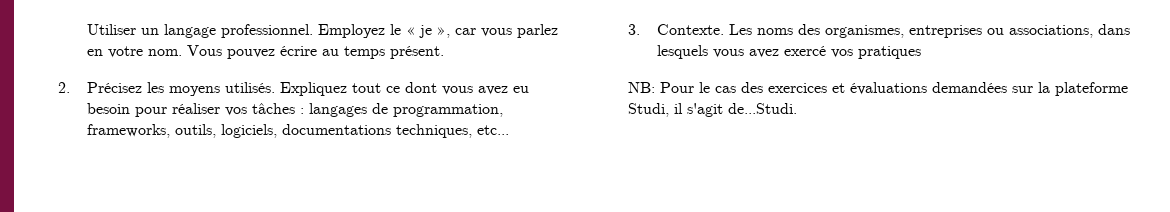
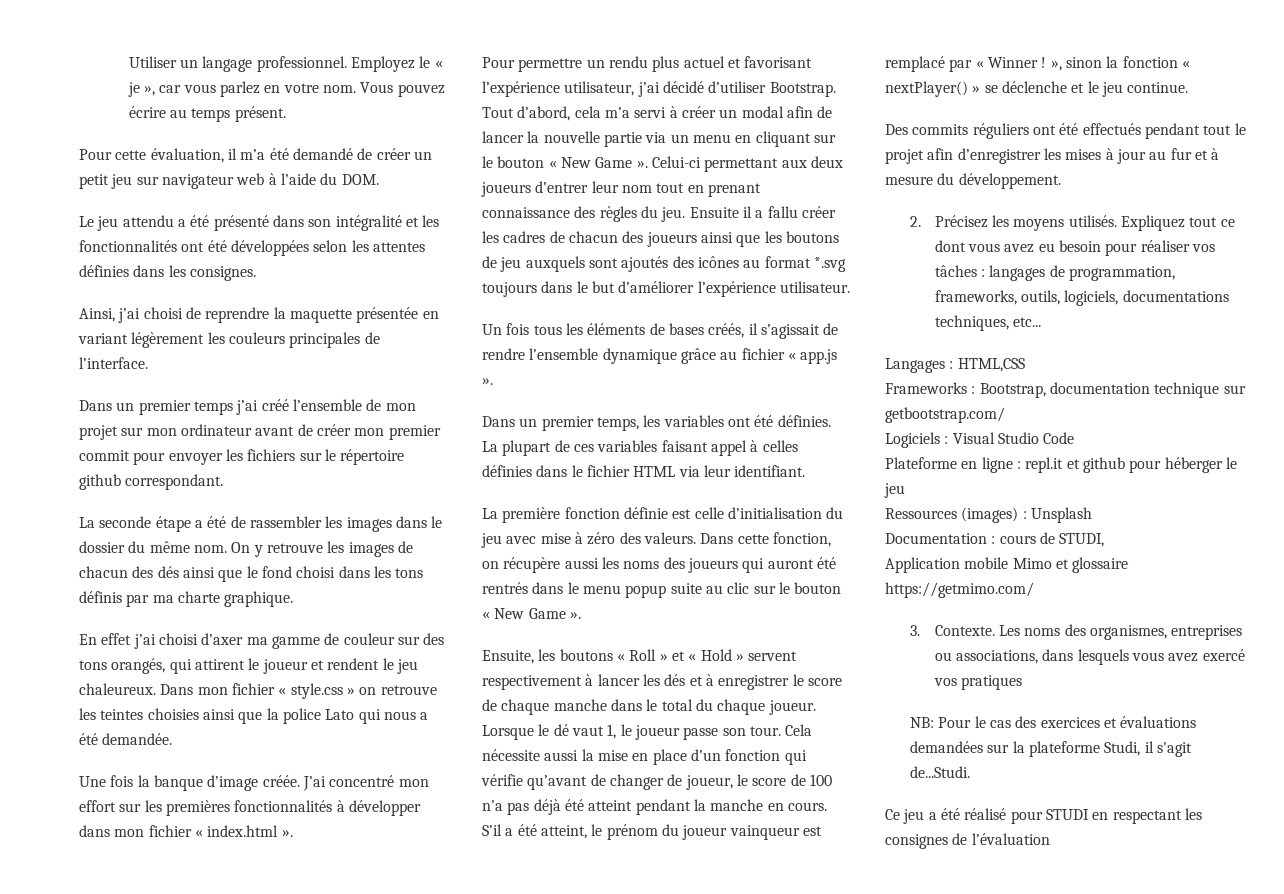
(445, 52) none -> [79,148,432,163] [79,173,379,189] [79,215,440,231] [79,240,425,256] [79,265,256,281] [79,307,439,323] [78,332,380,348] [79,357,148,369] [79,399,416,415] [79,424,441,440] [79,449,405,465] [79,474,224,490] [79,516,443,532] [79,541,413,557] [79,566,424,582] [79,591,294,607] [79,633,445,649] [79,658,418,674] [79,683,437,699] [79,708,429,724] [79,733,173,745] [79,775,429,791] [79,800,421,816] [79,825,293,837] [482,56,813,72] [482,81,836,97] [482,106,833,121] [482,131,836,147] [482,156,843,172] [481,181,761,197] [482,206,836,222] [482,231,839,247] [482,256,846,272] [482,281,850,297] [482,323,839,339] [482,348,838,364] [482,377,493,385] [482,415,831,431] [482,440,798,456] [482,465,806,477] [482,507,844,523] [481,532,831,548] [482,557,836,573] [482,582,842,598] [482,608,581,619] [482,649,798,664] [482,674,842,690] [482,699,816,715] [482,724,813,740] [482,749,807,765] [481,774,832,790] [482,799,827,815] [482,824,822,840] [885,56,1190,72] [885,81,1189,97] [885,123,1246,139] [885,148,1220,164] [885,173,1061,189] // Pour cette évaluation, il m’a été demandé de créer un petit jeu sur navigateur web à l’aide du DOM. // Le jeu attendu a été présenté dans son intégralité et les fonctionnalités ont été développées selon les attentes définies dans les consignes. // Ainsi, j’ai choisi de reprendre la maquette présentée en variant légèrement les couleurs principales de l’interface. // Dans un premier temps j’ai créé l’ensemble de mon projet sur mon ordinateur avant de créer mon premier commit pour envoyer les fichiers sur le répertoire github correspondant. // La seconde étape a été de rassembler les images dans le dossier du même nom. On y retrouve les images de chacun des dés ainsi que le fond choisi dans les tons définis par ma charte graphique. // En effet j’ai choisi d’axer ma gamme de couleur sur des tons orangés, qui attirent le joueur et rendent le jeu chaleureux. Dans mon fichier « style.css » on retrouve les teintes choisies ainsi que la police Lato qui nous a été demandée. // Une fois la banque d’image créée. J’ai concentré mon effort sur les premières fonctionnalités à développer dans mon fichier « index.html ». // Pour permettre un rendu plus actuel et favorisant l’expérience utilisateur, j’ai décidé d’utiliser Bootstrap. Tout d’abord, cela m’a servi à créer un modal afin de lancer la nouvelle partie via un menu en cliquant sur le bouton « New Game ». Celui-ci permettant aux deux joueurs d’entrer leur nom tout en prenant connaissance des règles du jeu. Ensuite il a fallu créer les cadres de chacun des joueurs ainsi que les boutons de jeu auxquels sont ajoutés des icônes au format *.svg toujours dans le but d’améliorer l’expérience utilisateur. // Un fois tous les éléments de bases créés, il s’agissait de rendre l’ensemble dynamique grâce au fichier « app.js ». // Dans un premier temps, les variables ont été définies. La plupart de ces variables faisant appel à celles définies dans le fichier HTML via leur identifiant. // La première fonction définie est celle d’initialisation du jeu avec mise à zéro des valeurs. Dans cette fonction, on récupère aussi les noms des joueurs qui auront été rentrés dans le menu popup suite au clic sur le bouton « New Game ». // Ensuite, les boutons « Roll » et « Hold » servent respectivement à lancer les dés et à enregistrer le score de chaque manche dans le total du chaque joueur. Lorsque le dé vaut 1, le joueur passe son tour. Cela nécessite aussi la mise en place d’un fonction qui vérifie qu’avant de changer de joueur, le score de 100 n’a pas déjà été atteint pendant la manche en cours. S’il a été atteint, le prénom du joueur vainqueur est remplacé par « Winner ! », sinon la fonction « nextPlayer() » se déclenche et le jeu continue. // Des commits réguliers ont été effectués pendant tout le projet afin d’enregistrer les mises à jour au fur et à mesure du développement.
(510, 130) none -> [885,358,1025,373] [885,382,1246,398] [885,407,1005,423] [885,432,1075,448] [885,457,1237,473] [884,483,905,498] [885,507,1092,523] [885,532,1105,547] [885,557,1129,573] [885,582,1034,598] // Langages : HTML,CSS // Frameworks : Bootstrap, documentation technique sur getbootstrap.com/ // Logiciels : Visual Studio Code // Plateforme en ligne : repl.it et github pour héberger le jeu // Ressources (images) : Unsplash // Documentation : cours de STUDI, // Application mobile Mimo et glossaire https://getmimo.com/
(798, 108) none -> [885,808,1202,824] [885,833,1050,849] // Ce jeu a été réalisé pour STUDI en respectant les consignes de l’évaluation

